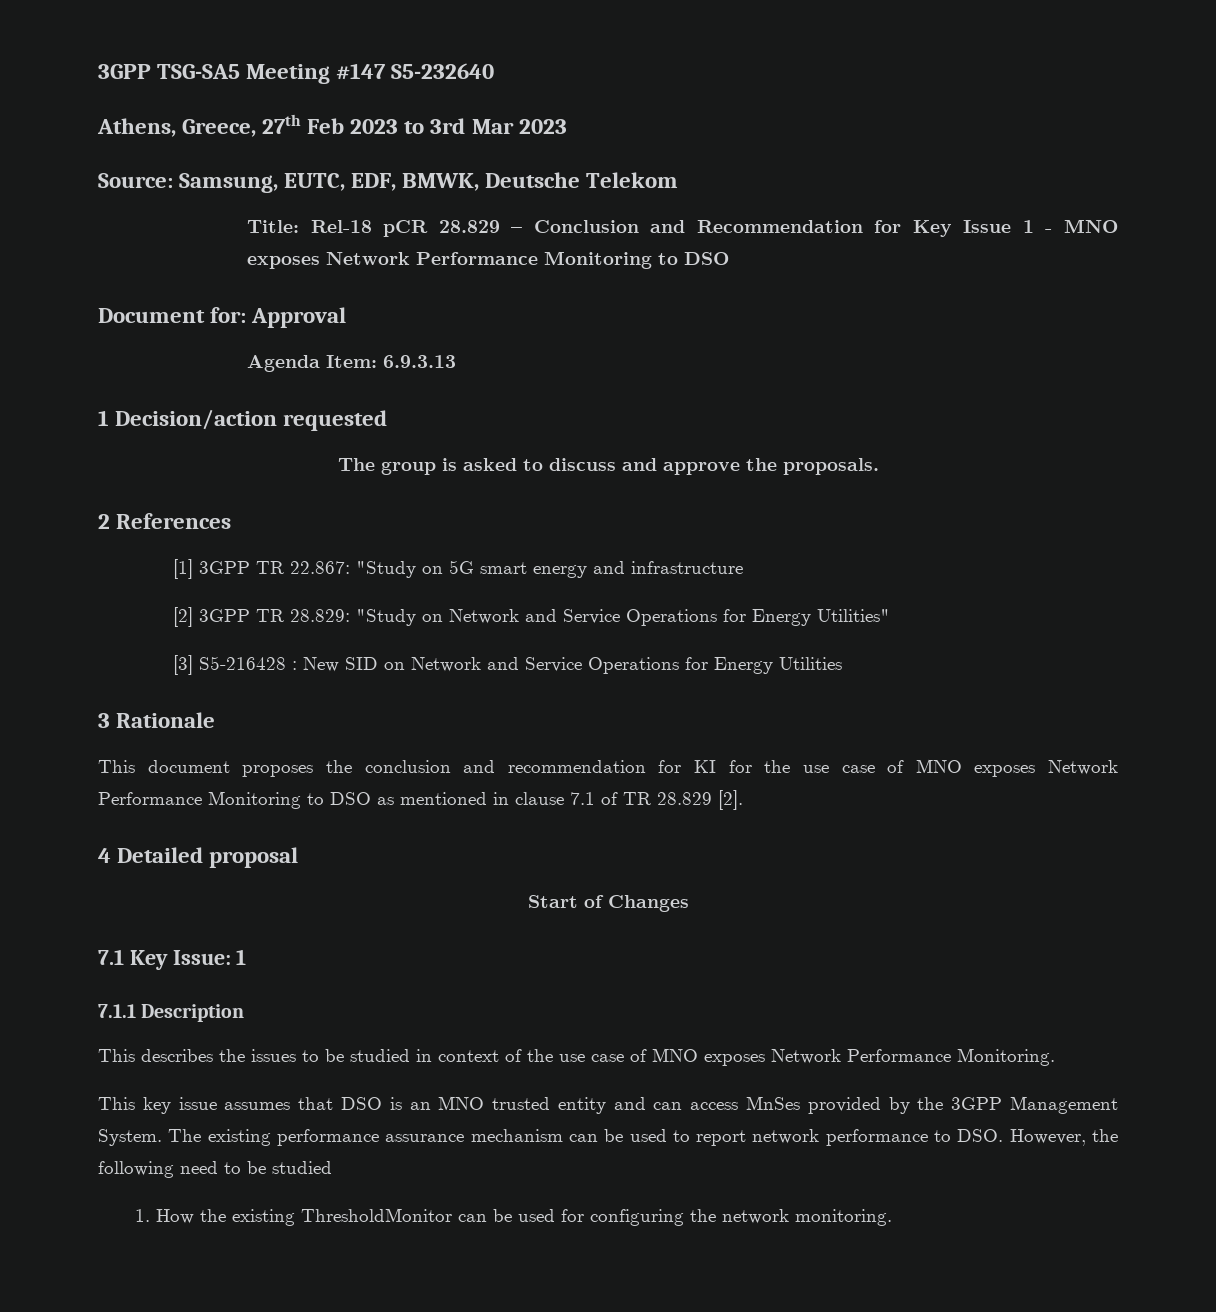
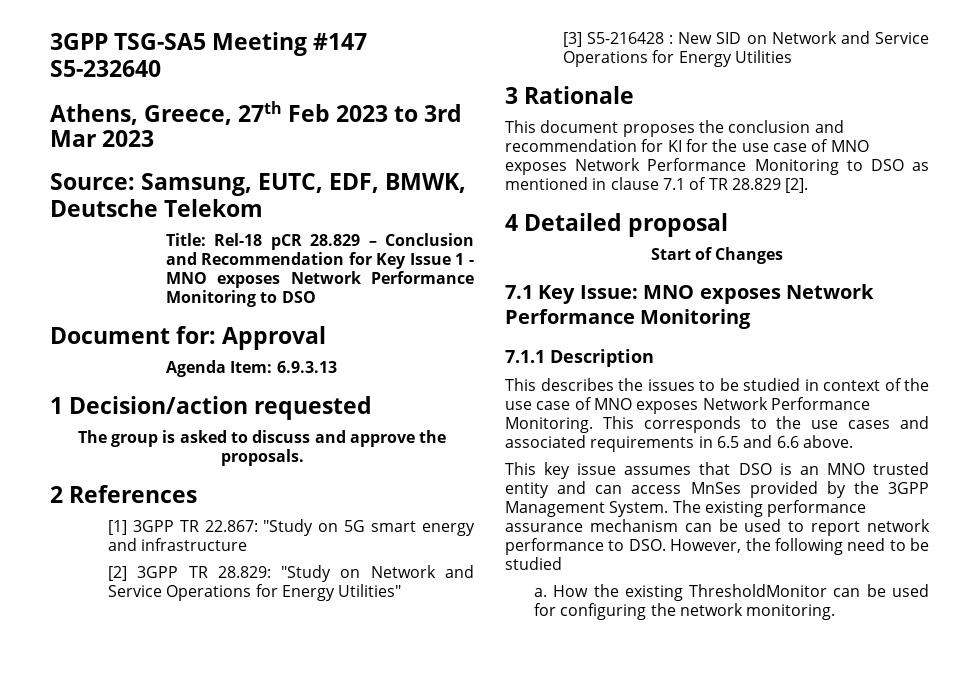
[236,949,247,965] 1 -> [643,284,874,304] [505,309,752,329] MNO exposes Network Performance Monitoring
(1055, 1057) none -> [602,416,929,433] [505,435,853,452] This corresponds to the use cases and associated requirements in 6.5 and 6.6 above.
[135,1209,151,1222] 1. -> [533,588,547,597] a.

